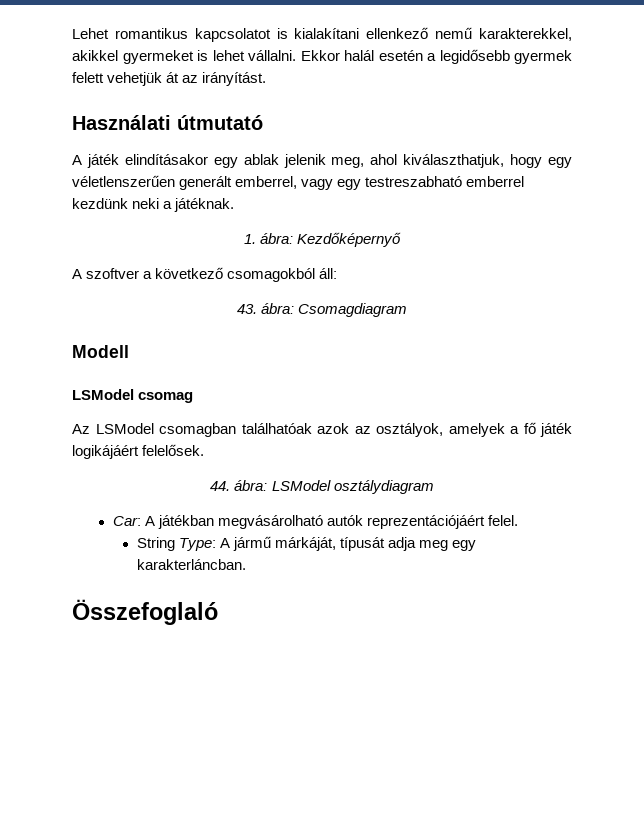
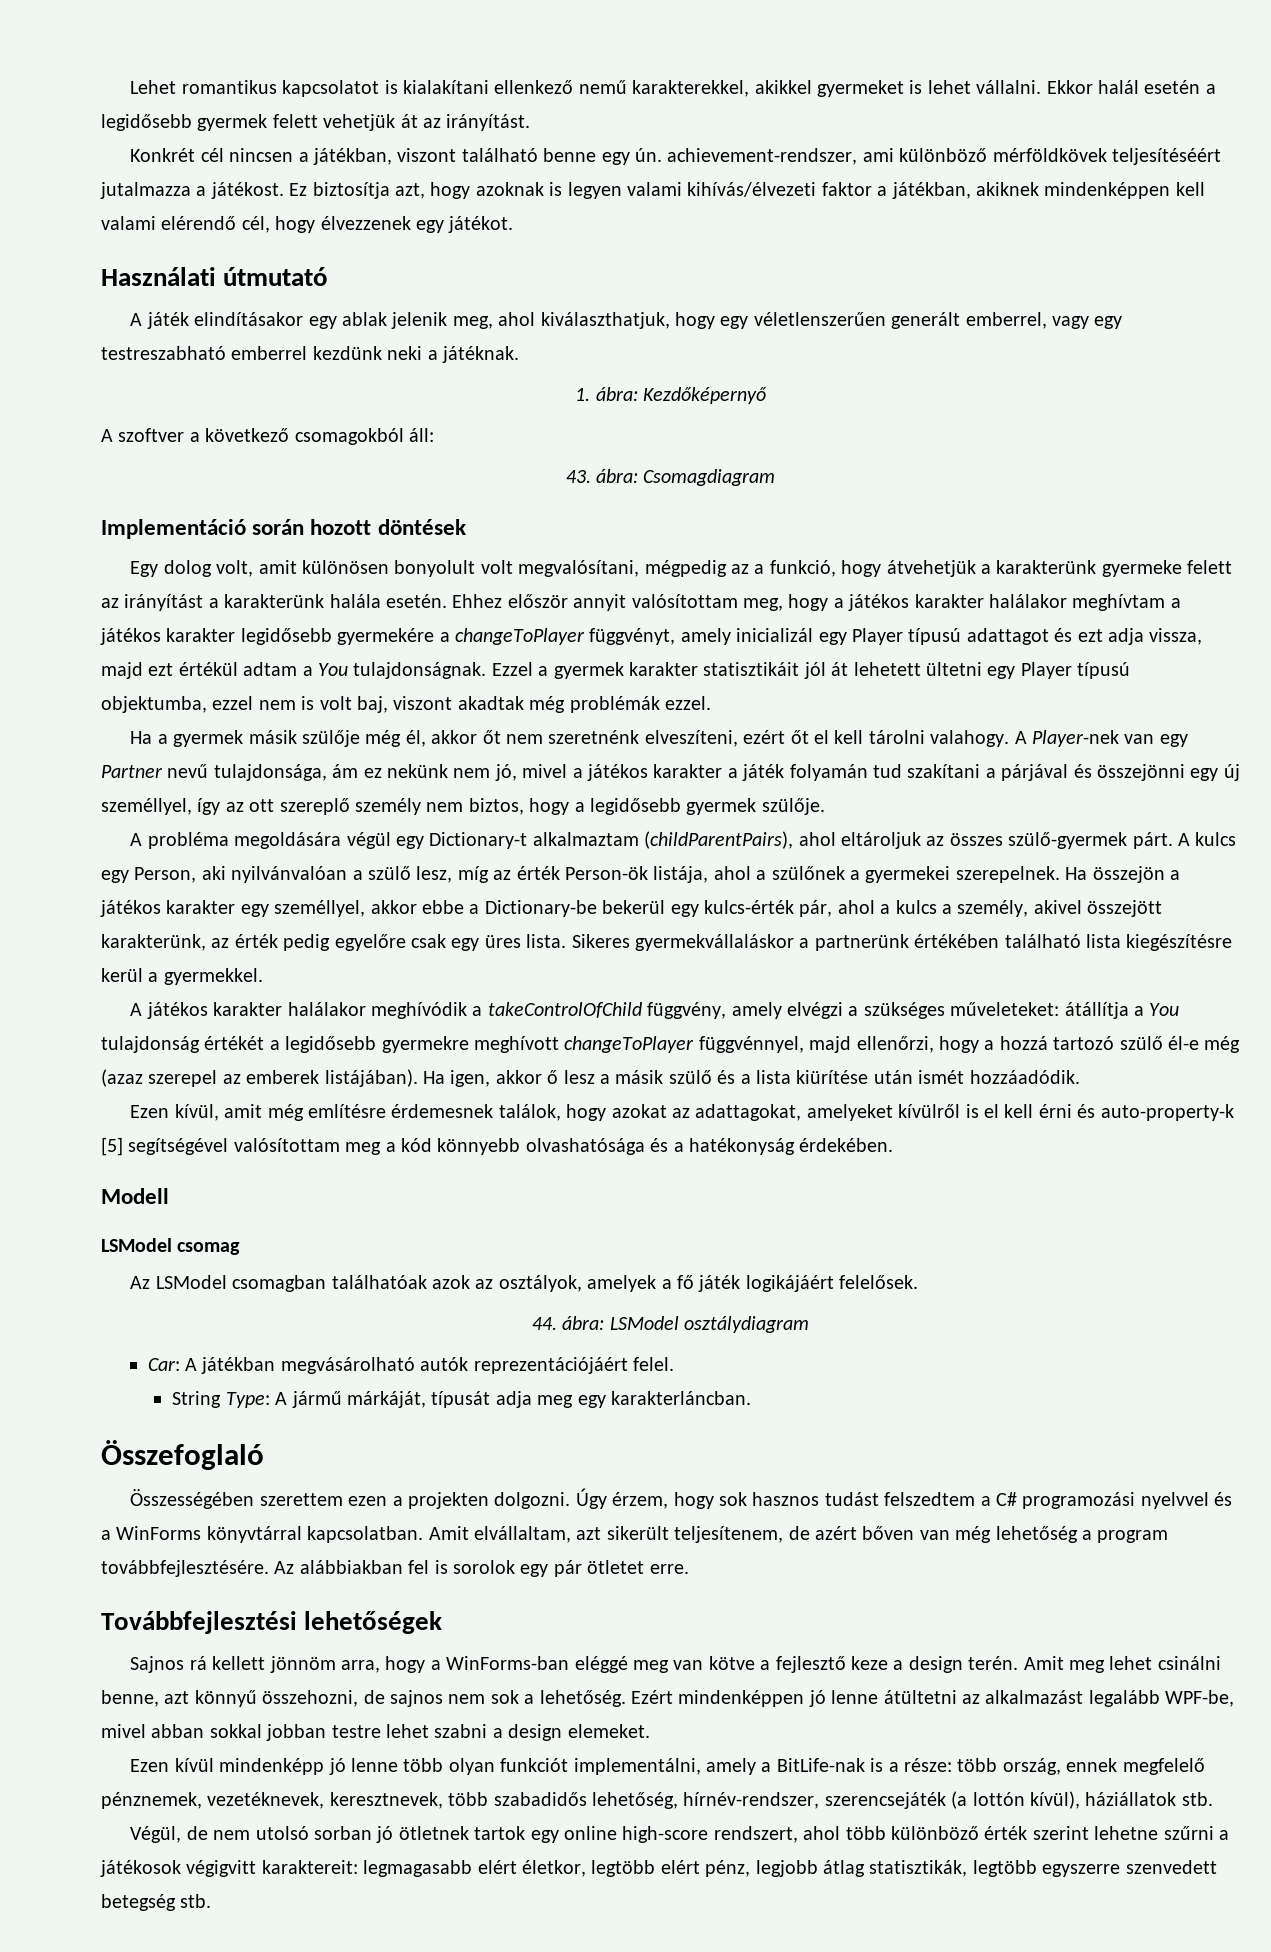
(267, 79) none -> [130,148,1221,165] [100,182,1205,199] [101,216,514,233] // Konkrét cél nincsen a játékban, viszont található benne egy ún. achievement-rendszer, ami különböző mérföldkövek teljesítéséért jutalmazza a játékost. Ez biztosítja azt, hogy azoknak is legyen valami kihívás/élvezeti faktor a játékban, akiknek mindenképpen kell valami elérendő cél, hogy élvezzenek egy játékot.
(408, 310) none -> [101,519,466,539] [130,560,1233,577] [101,594,1181,611] [100,628,1203,645] [101,662,1131,679] [101,696,711,713] [130,730,1188,747] [101,764,1240,781] [101,798,825,815] [130,831,1237,849] [101,866,1180,883] [100,900,1163,917] [101,934,1233,951] [101,968,263,985] [130,1002,1180,1019] [101,1036,1241,1053] [101,1069,1080,1087] [130,1104,1234,1121] [101,1137,894,1156] // Implementáció során hozott döntések // Egy dolog volt, amit különösen bonyolult volt megvalósítani, mégpedig az a funkció, hogy átvehetjük a karakterünk gyermeke felett az irányítást a karakterünk halála esetén. Ehhez először annyit valósítottam meg, hogy a játékos karakter halálakor meghívtam a játékos karakter legidősebb gyermekére a changeToPlayer függvényt, amely inicializál egy Player típusú adattagot és ezt adja vissza, majd ezt értékül adtam a You tulajdonságnak. Ezzel a gyermek karakter statisztikáit jól át lehetett ültetni egy Player típusú objektumba, ezzel nem is volt baj, viszont akadtak még problémák ezzel. // Ha a gyermek másik szülője még él, akkor őt nem szeretnénk elveszíteni, ezért őt el kell tárolni valahogy. A Player-nek van egy Partner nevű tulajdonsága, ám ez nekünk nem jó, mivel a játékos karakter a játék folyamán tud szakítani a párjával és összejönni egy új személlyel, így az ott szereplő személy nem biztos, hogy a legidősebb gyermek szülője. // A probléma megoldására végül egy Dictionary-t alkalmaztam (childParentPairs), ahol eltároljuk az összes szülő-gyermek párt. A kulcs egy Person, aki nyilvánvalóan a szülő lesz, míg az érték Person-ök listája, ahol a szülőnek a gyermekei szerepelnek. Ha összejön a játékos karakter egy személlyel, akkor ebbe a Dictionary-be bekerül egy kulcs-érték pár, ahol a kulcs a személy, akivel összejött karakterünk, az érték pedig egyelőre csak egy üres lista. Sikeres gyermekvállaláskor a partnerünk értékében található lista kiegészítésre kerül a gyermekkel. // A játékos karakter halálakor meghívódik a takeControlOfChild függvény, amely elvégzi a szükséges műveleteket: átállítja a You tulajdonság értékét a legidősebb gyermekre meghívott changeToPlayer függvénnyel, majd ellenőrzi, hogy a hozzá tartozó szülő él-e még (azaz szerepel az emberek listájában). Ha igen, akkor ő lesz a másik szülő és a lista kiürítése után ismét hozzáadódik. // Ezen kívül, amit még említésre érdemesnek találok, hogy azokat az adattagokat, amelyeket kívülről is el kell érni és auto-property-k [5] segítségével valósítottam meg a kód könnyebb olvashatósága és a hatékonyság érdekében.
(218, 612) none -> [130,1488,1233,1509] [101,1526,1169,1543] [101,1560,689,1577] [101,1611,443,1634] [130,1656,1221,1673] [101,1690,1235,1707] [101,1724,650,1741] [130,1758,1205,1775] [101,1791,1213,1809] [130,1826,1229,1843] [100,1860,1217,1877] [101,1894,212,1911] // Összességében szerettem ezen a projekten dolgozni. Úgy érzem, hogy sok hasznos tudást felszedtem a C# programozási nyelvvel és a WinForms könyvtárral kapcsolatban. Amit elvállaltam, azt sikerült teljesítenem, de azért bőven van még lehetőség a program továbbfejlesztésére. Az alábbiakban fel is sorolok egy pár ötletet erre. // Továbbfejlesztési lehetőségek // Sajnos rá kellett jönnöm arra, hogy a WinForms-ban eléggé meg van kötve a fejlesztő keze a design terén. Amit meg lehet csinálni benne, azt könnyű összehozni, de sajnos nem sok a lehetőség. Ezért mindenképpen jó lenne átültetni az alkalmazást legalább WPF-be, mivel abban sokkal jobban testre lehet szabni a design elemeket. // Ezen kívül mindenképp jó lenne több olyan funkciót implementálni, amely a BitLife-nak is a része: több ország, ennek megfelelő pénznemek, vezetéknevek, keresztnevek, több szabadidős lehetőség, hírnév-rendszer, szerencsejáték (a lottón kívül), háziállatok stb. // Végül, de nem utolsó sorban jó ötletnek tartok egy online high-score rendszert, ahol több különböző érték szerint lehetne szűrni a játékosok végigvitt karaktereit: legmagasabb elért életkor, legtöbb elért pénz, legjobb átlag statisztikák, legtöbb egyszerre szenvedett betegség stb.

